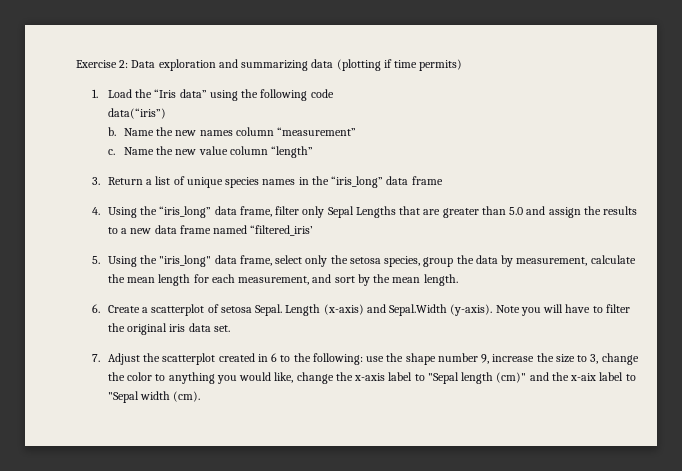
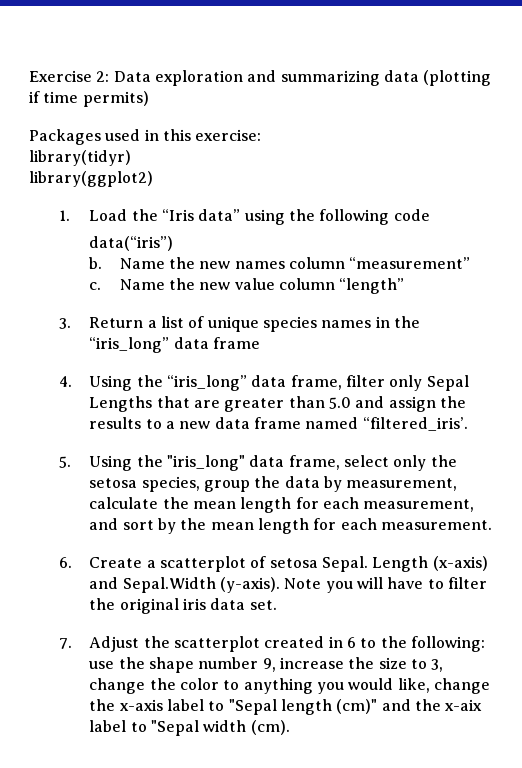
(463, 65) none -> [29,129,262,145] [29,150,131,166] [29,171,153,187] // Packages used in this exercise: // library(tidyr) // library(ggplot2)
[250,225,314,236] “filtered_iris’ -> [362,417,468,431] “filtered_iris’.
[423,274,458,286] length. -> [257,518,492,534] length for each measurement.

